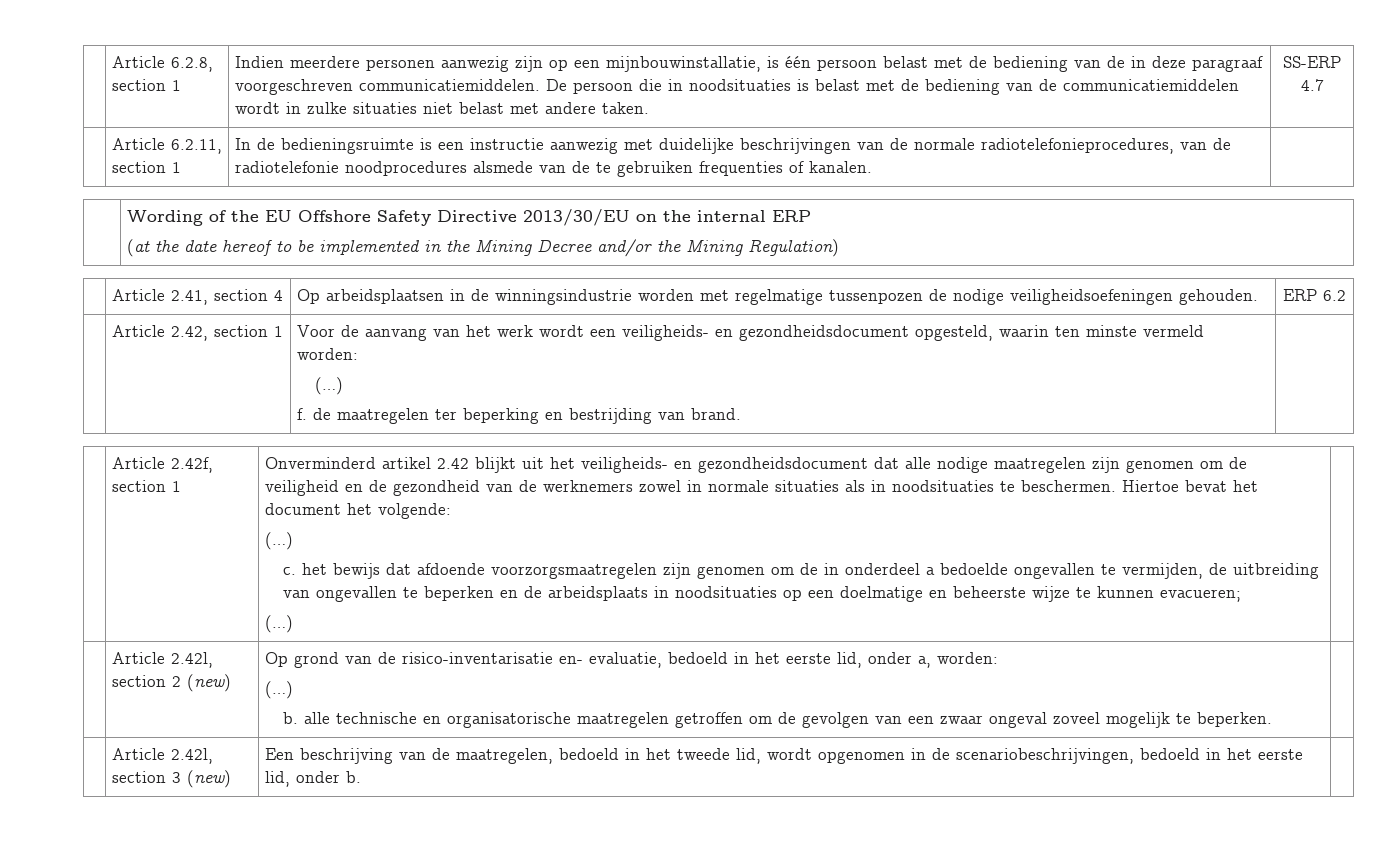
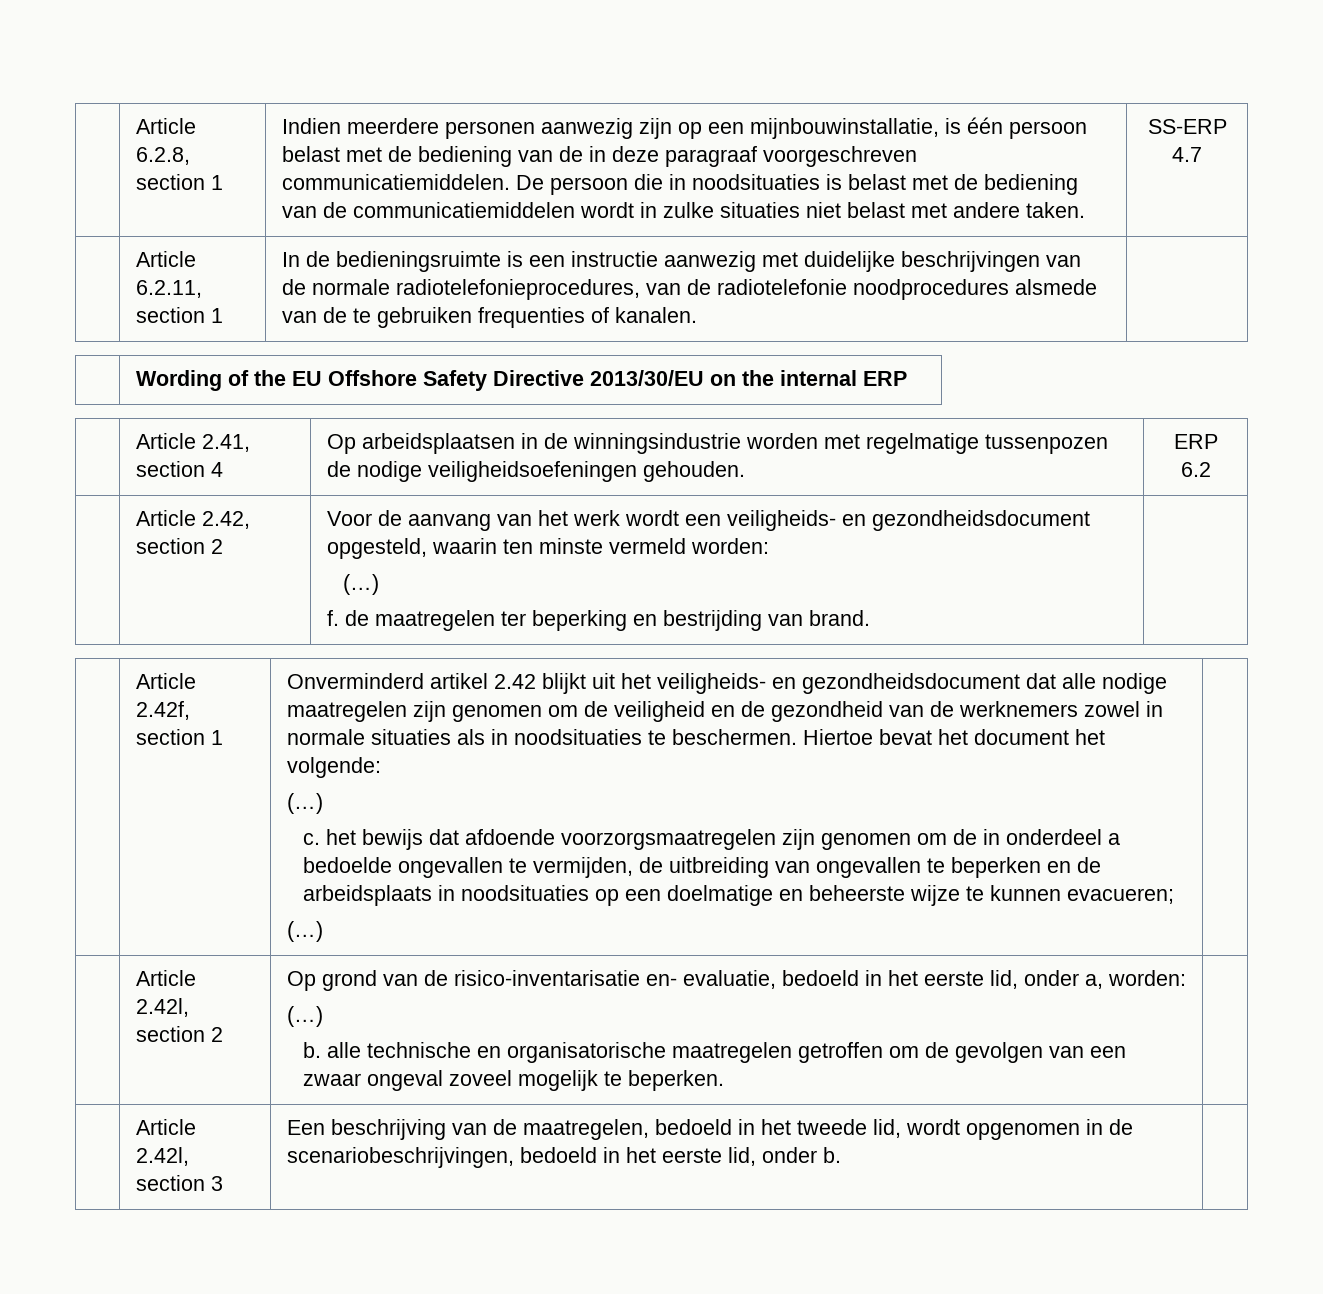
[126,239,839,257] // (at the date hereof to be implemented in the Mining Decree and/or the Mining Regulation) -> (907, 378) none
[273,326,283,337] 1 -> [210,539,223,554] 2
[186,674,231,692] (new) -> (223, 1034) none
[186,770,231,788] (new) -> (223, 1183) none

